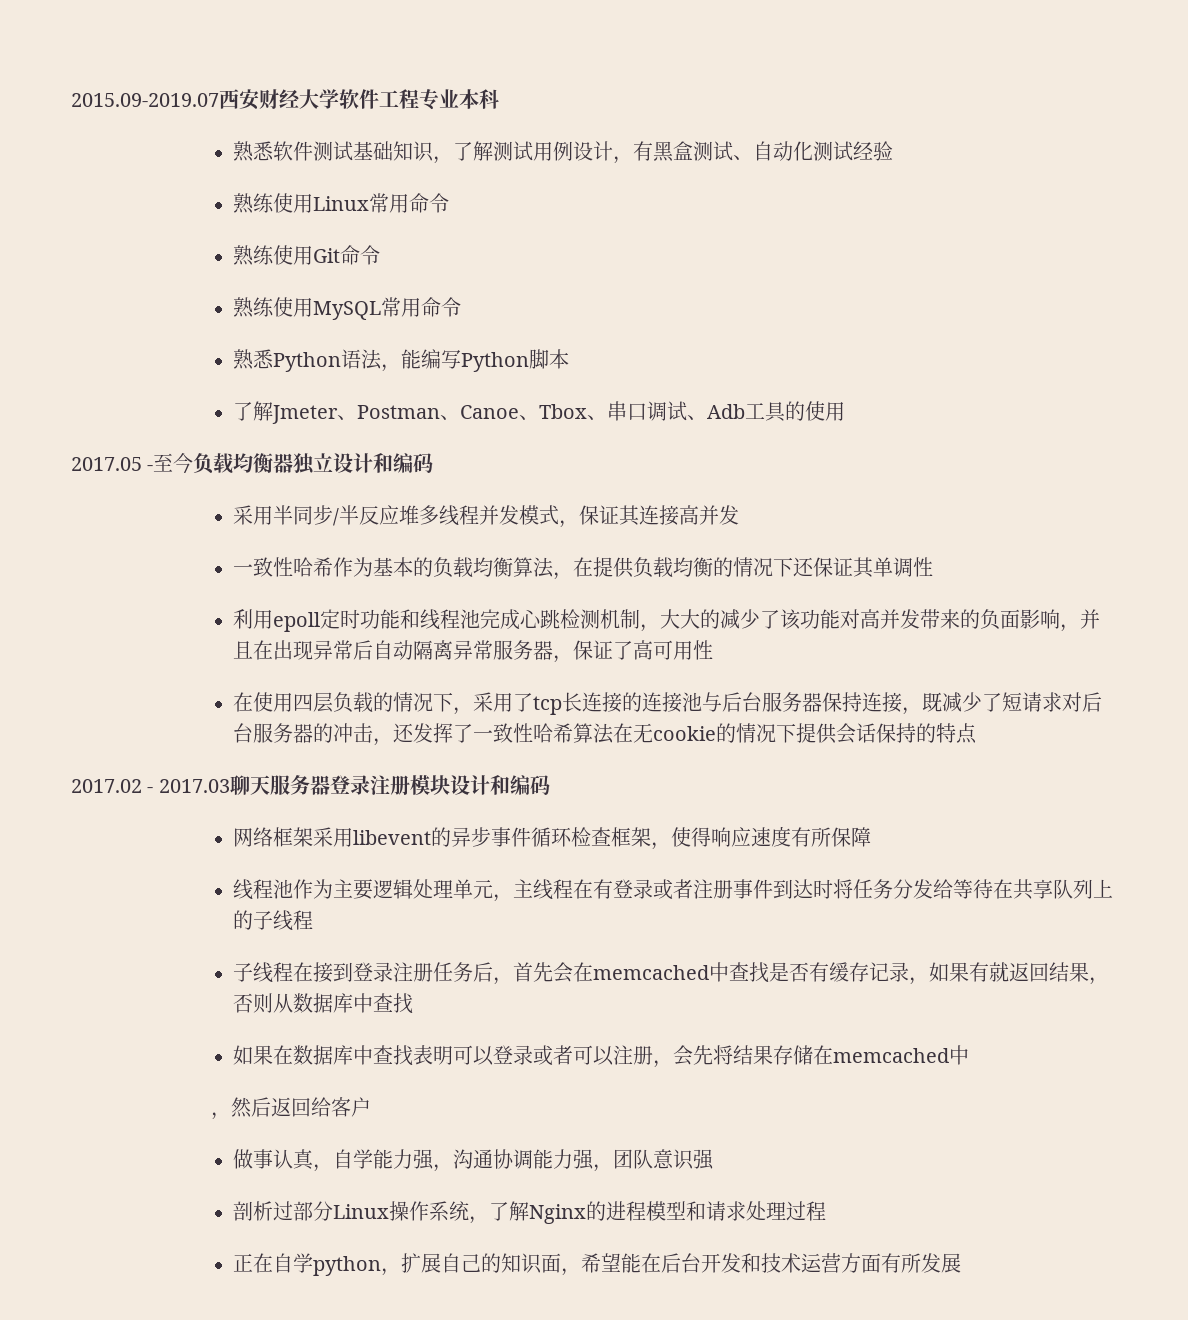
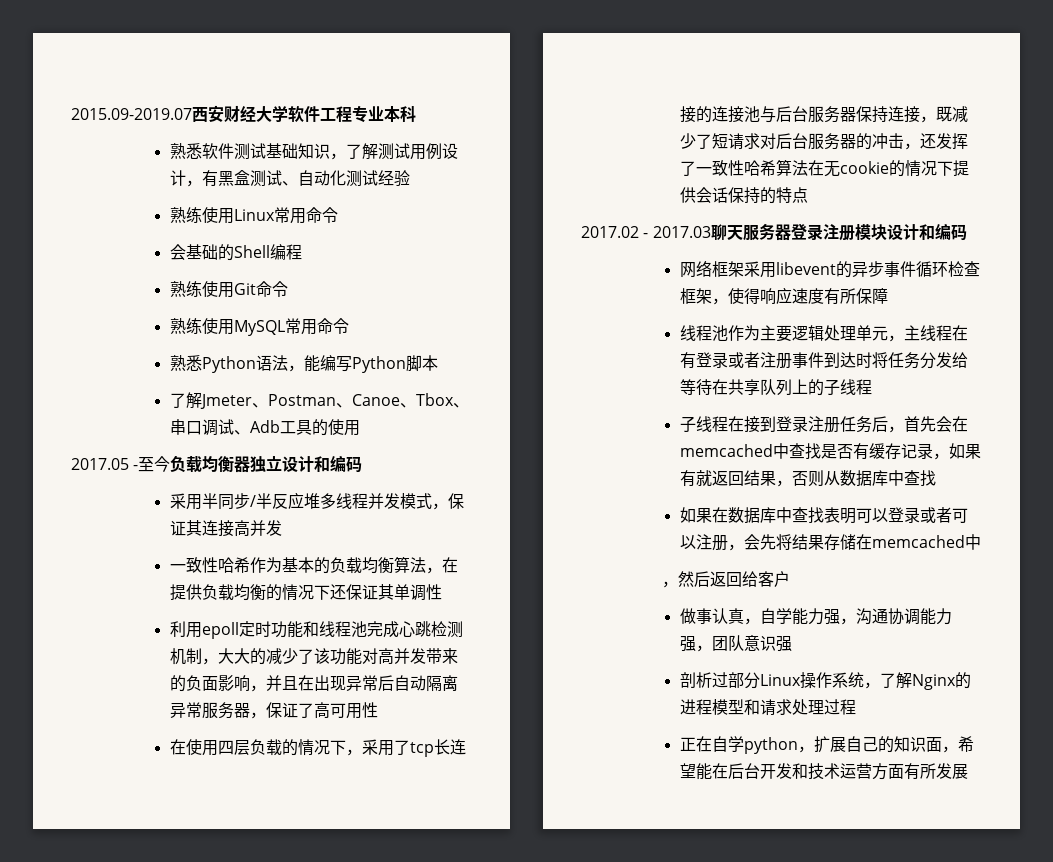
(449, 203) none -> [169,244,302,261] // 会基础的Shell编程

